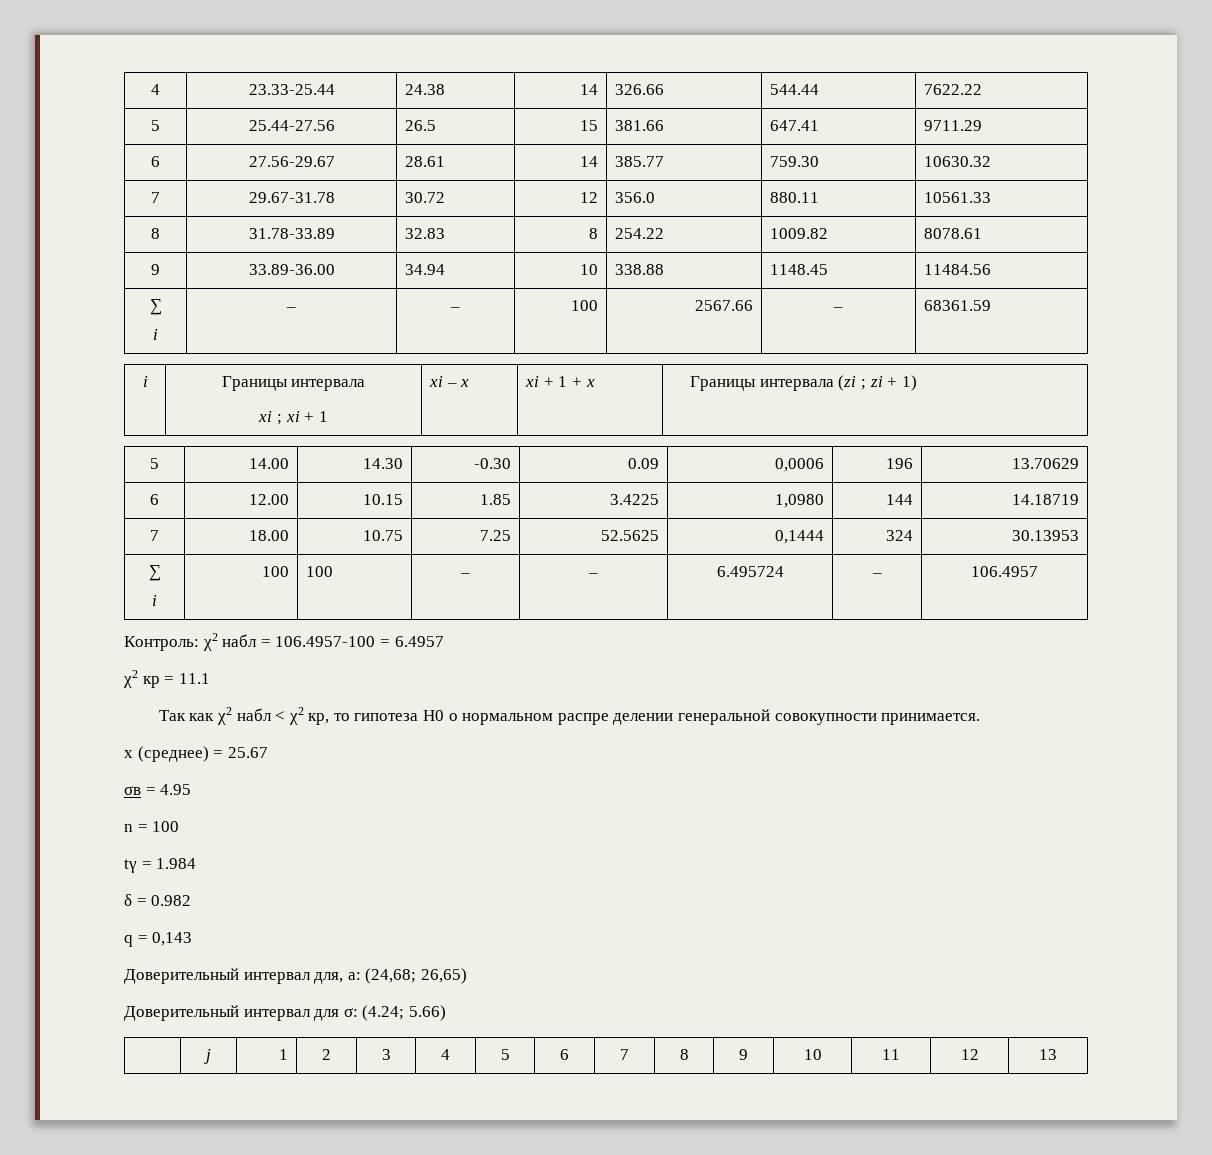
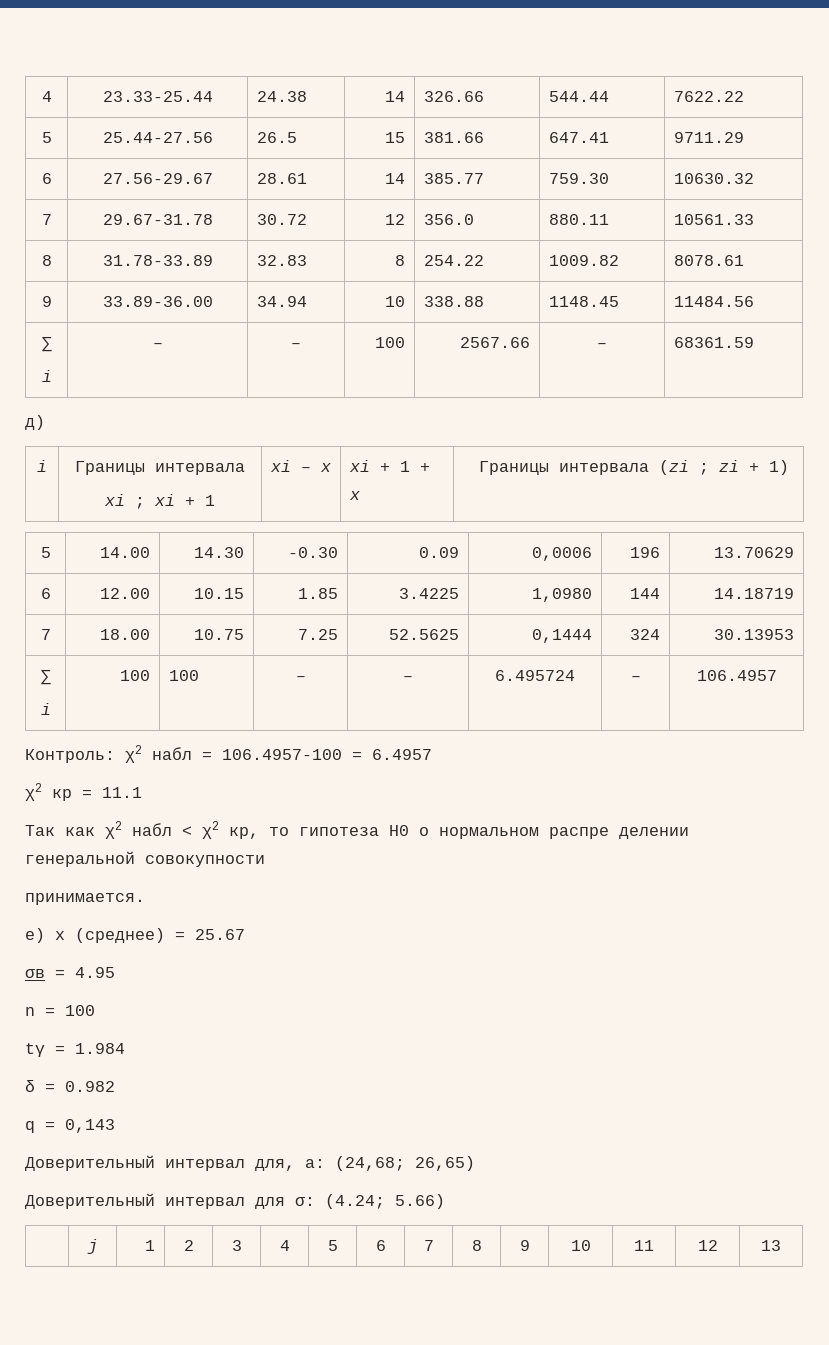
(992, 305) none -> [25,415,45,430] // д)
(877, 719) none -> (265, 861) //
(981, 719) none -> [25,928,45,943] е)

